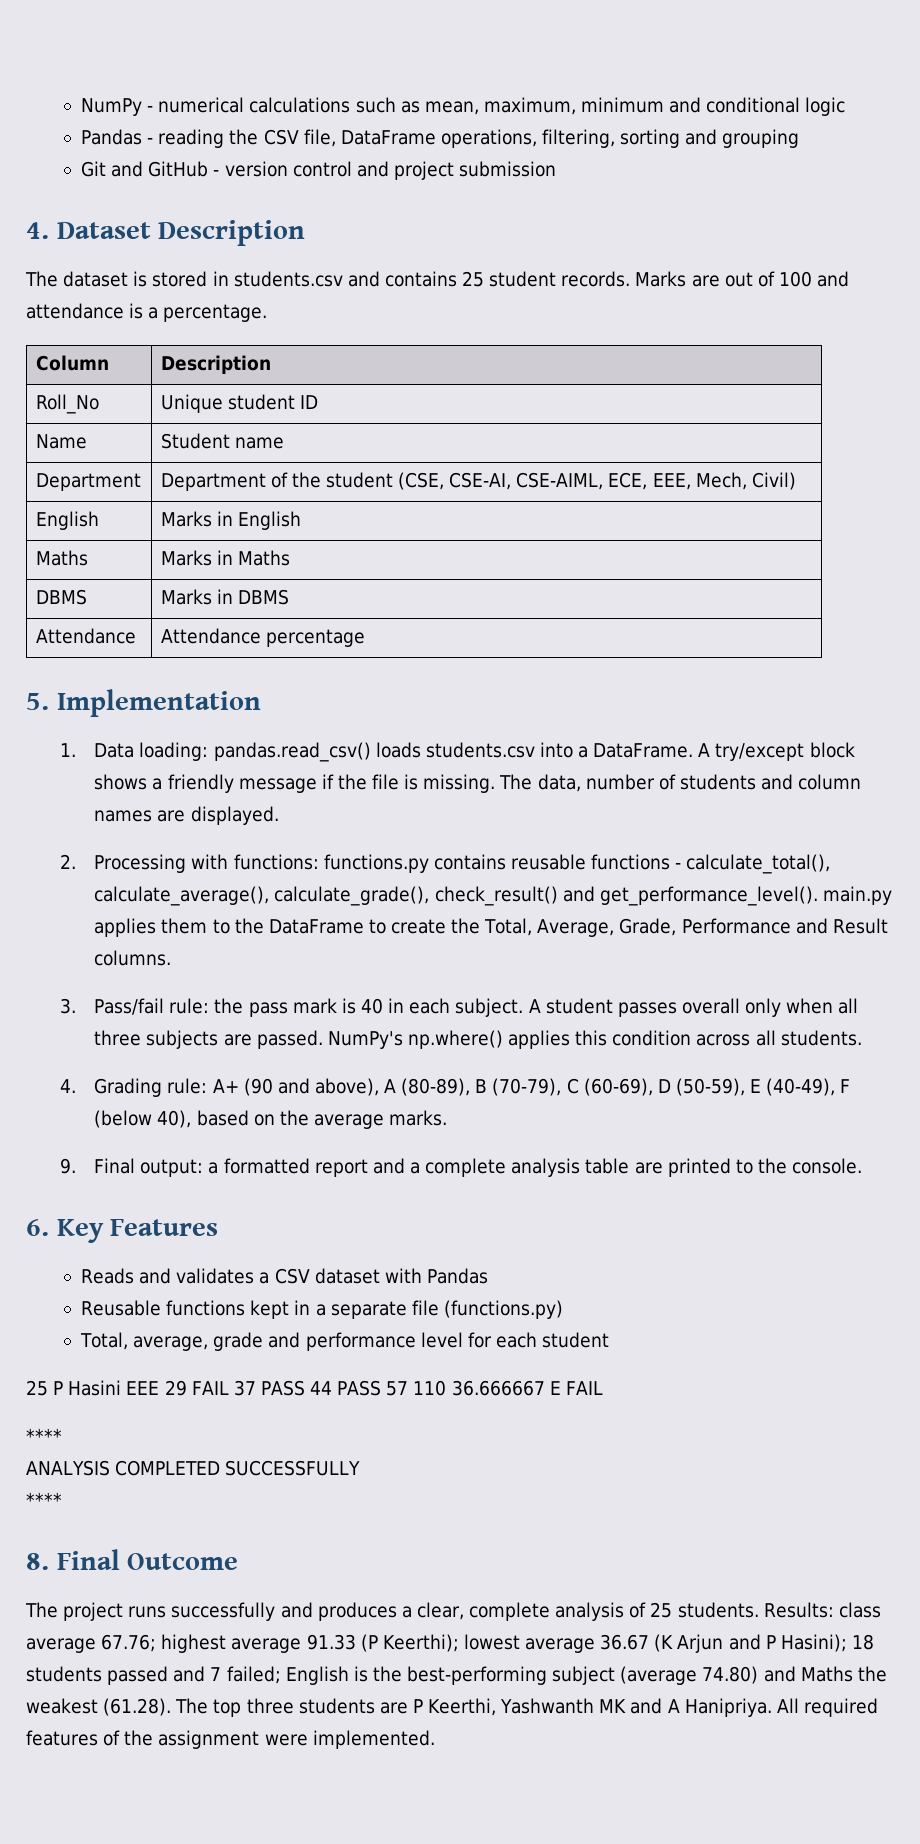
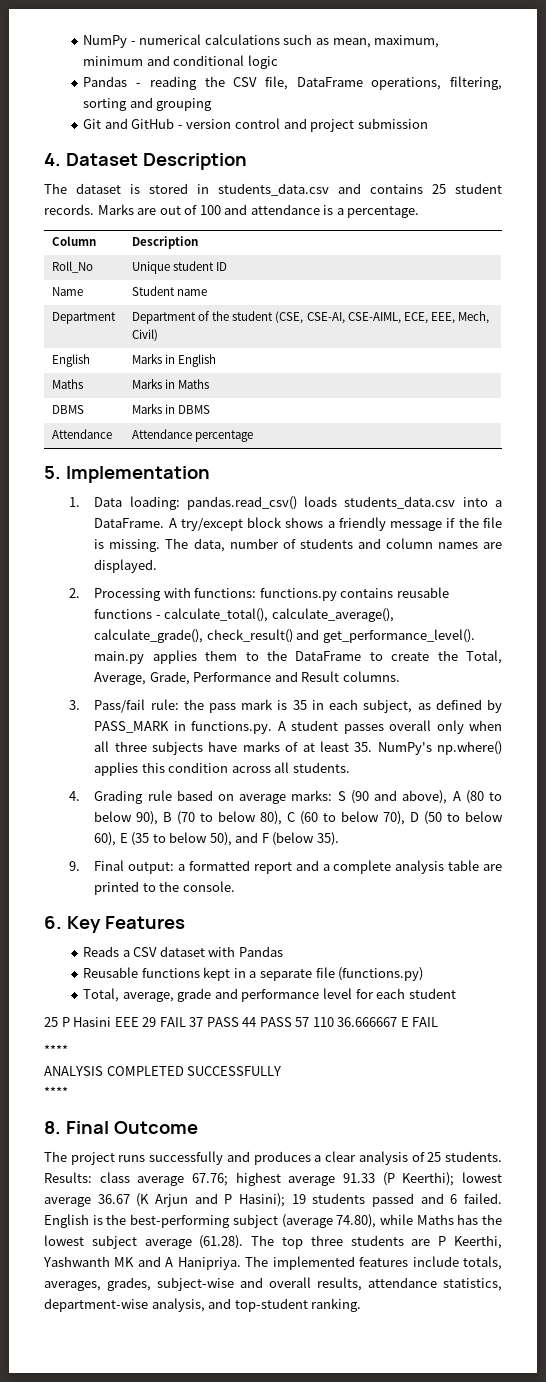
[233,271,343,287] students.csv -> [218,183,329,196] students_data.csv
[425,742,535,758] students.csv -> [344,496,456,509] students_data.csv
[361,998,384,1014] 40 -> [292,700,307,710] 35
[455,998,524,1017] subject. -> [363,699,502,713] [94,721,273,734] subject, as defined by PASS_MARK in functions.py.
[223,1030,323,1049] are passed. -> [208,741,373,752] have marks of at least 35.
[167,1078,851,1096] [94,1110,448,1129] rule: A+ (90 and above), A (80-89), B (70-79), C (60-69), D (50-59), E (40-49), F (below 40), based on the average marks. -> [147,790,502,804] [94,811,504,825] [94,832,339,846] rule based on average marks: S (90 and above), A (80 to below 90), B (70 to below 80), C (60 to below 70), D (50 to below 60), E (35 to below 50), and F (below 35).
[139,1268,255,1284] and validates -> (120, 951) none
[416,1602,551,1621] clear, complete -> [325,1151,357,1162] clear
[851,1634,874,1650] 18 -> [291,1194,306,1204] 19
[210,1666,281,1684] 7 failed; -> [450,1193,503,1204] 6 failed.
[702,1666,887,1684] [26,1698,98,1714] 74.80) and Maths the weakest -> [336,1214,502,1228] [44,1235,192,1249] 74.80), while Maths has the lowest subject average
[776,1698,878,1717] [26,1730,435,1749] All required features of the assignment were implemented. -> [245,1256,502,1270] [44,1277,502,1291] [44,1298,362,1312] The implemented features include totals, averages, grades, subject-wise and overall results, attendance statistics, department-wise analysis, and top-student ranking.

